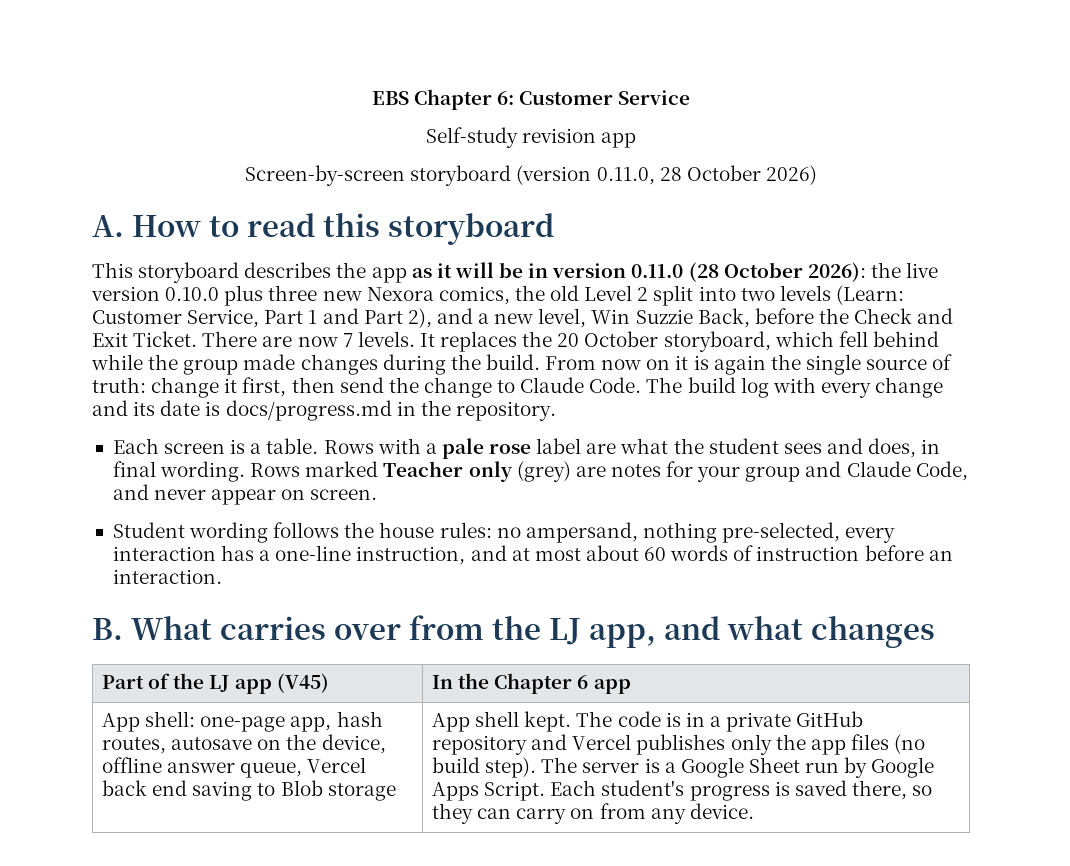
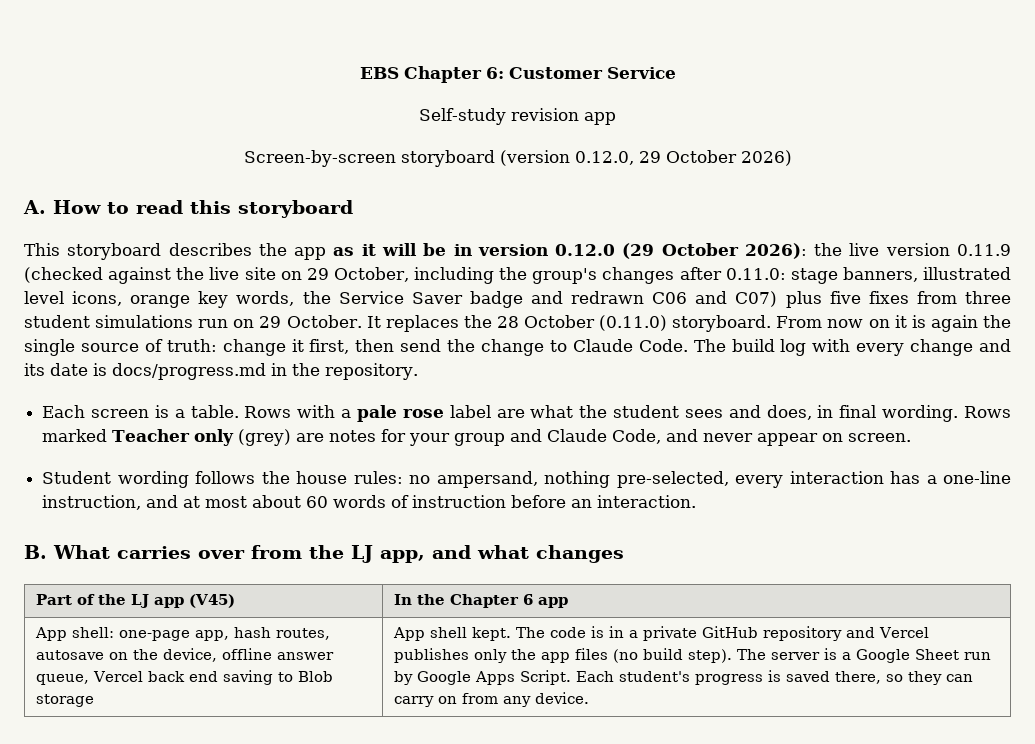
[596,167,682,185] 0.11.0, 28 -> [574,151,661,165] 0.12.0, 29
[631,262,719,282] 0.11.0 (28 -> [555,243,655,259] 0.12.0 (29
[165,285,904,306] [92,308,954,328] [92,331,939,352] [91,354,540,375] 0.10.0 plus three new Nexora comics, the old Level 2 split into two levels (Learn: Customer Service, Part 1 and Part 2), and a new level, Win Suzzie Back, before the Check and Exit Ticket. There are now 7 levels. It replaces the 20 October storyboard, which fell behind while the group made changes during the build. -> [957,244,1012,256] [24,267,1011,284] [24,291,1011,308] [24,315,772,332] 0.11.9 (checked against the live site on 29 October, including the group's changes after 0.11.0: stage banners, illustrated level icons, orange key words, the Service Saver badge and redrawn C06 and C07) plus five fixes from three student simulations run on 29 October. It replaces the 28 October (0.11.0) storyboard.

